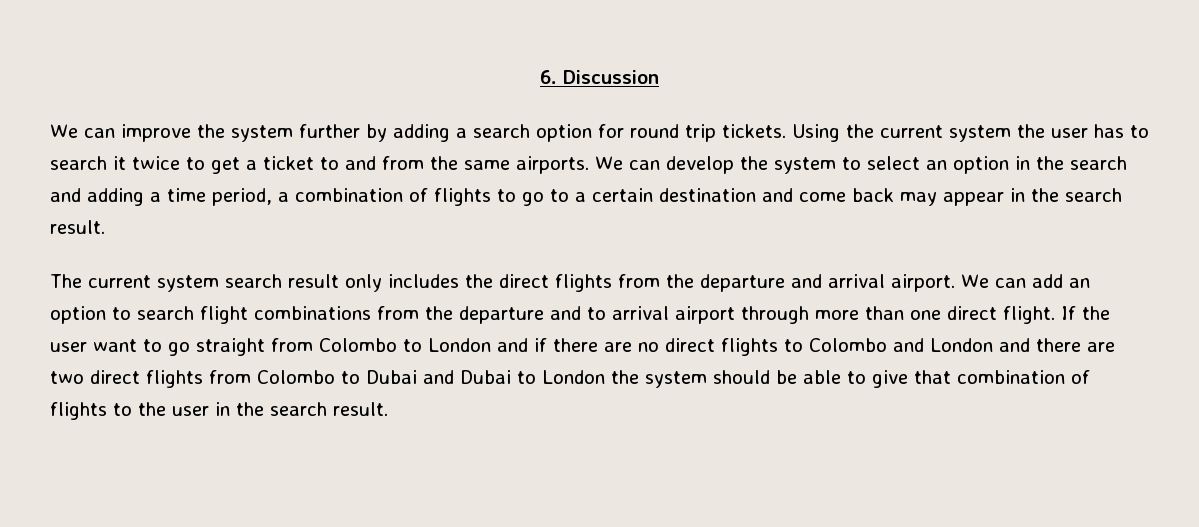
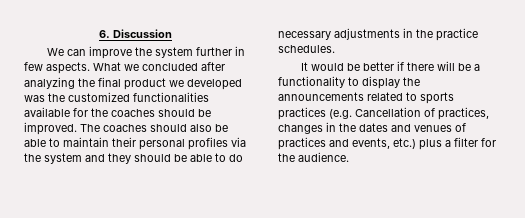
[365,124,1149,142] [50,156,1127,174] [50,188,1122,206] [50,220,105,234] [50,274,1090,292] [50,306,1110,324] [50,338,1115,356] [50,370,1090,388] [50,402,388,420] by adding a search option for round trip tickets. Using the current system the user has to search it twice to get a ticket to and from the same airports. We can develop the system to select an option in the search and adding a time period, a combination of flights to go to a certain destination and come back may appear in the search result. // The current system search result only includes the direct flights from the departure and arrival airport. We can add an option to search flight combinations from the departure and to arrival airport through more than one direct flight. If the user want to go straight from Colombo to London and if there are no direct flights to Colombo and London and there are two direct flights from Colombo to Dubai and Dubai to London the system should be able to give that combination of flights to the user in the search result. -> [235,46,246,56] [24,62,225,74] [24,77,242,90] [24,92,209,102] [24,107,211,117] [24,122,228,135] [24,137,246,150] [24,153,243,164] [278,28,478,41] [278,45,335,53] [301,61,481,71] [278,76,420,89] [278,92,454,104] [278,107,489,120] [278,122,466,134] [278,137,496,150] [278,152,349,162] in few aspects. What we concluded after analyzing the final product we developed was the customized functionalities available for the coaches should be improved. The coaches should also be able to maintain their personal profiles via the system and they should be able to do necessary adjustments in the practice schedules. // It would be better if there will be a functionality to display the announcements related to sports practices (e.g. Cancellation of practices, changes in the dates and venues of practices and events, etc.) plus a filter for the audience.

